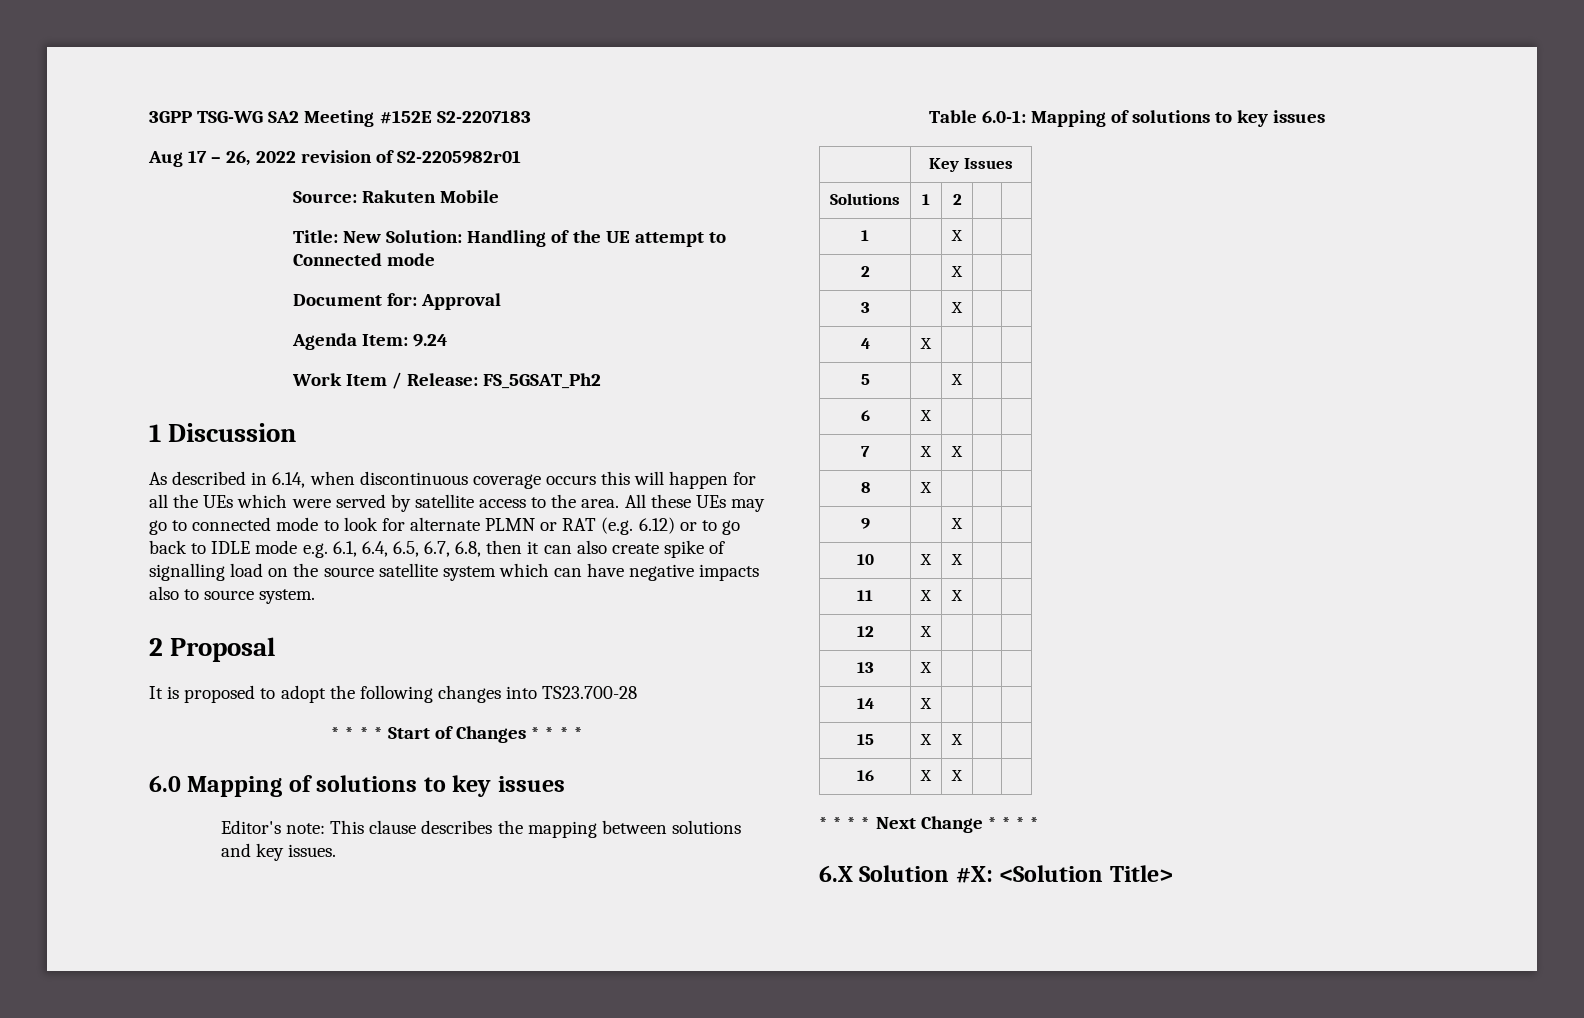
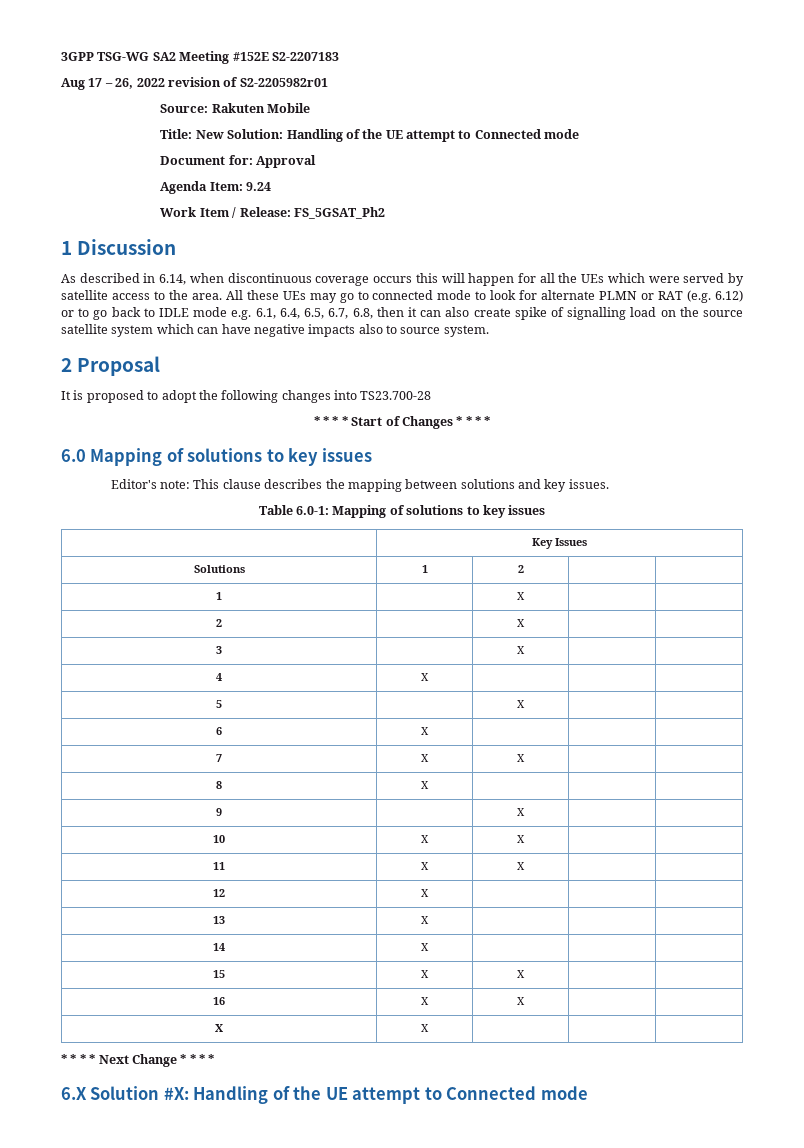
(963, 775) none -> [215,1024,223,1032] [421,1024,429,1032] // X | X | | |
[999,865,1173,882] <Solution Title> -> [193,1086,588,1104] Handling of the UE attempt to Connected mode

